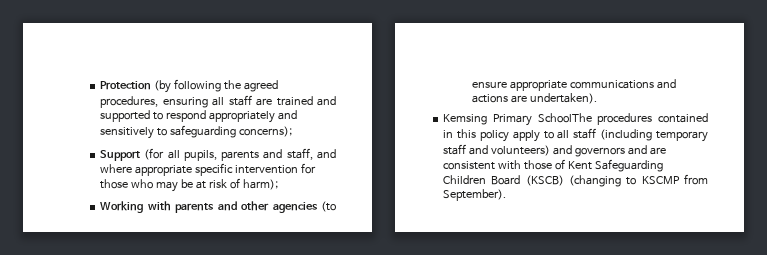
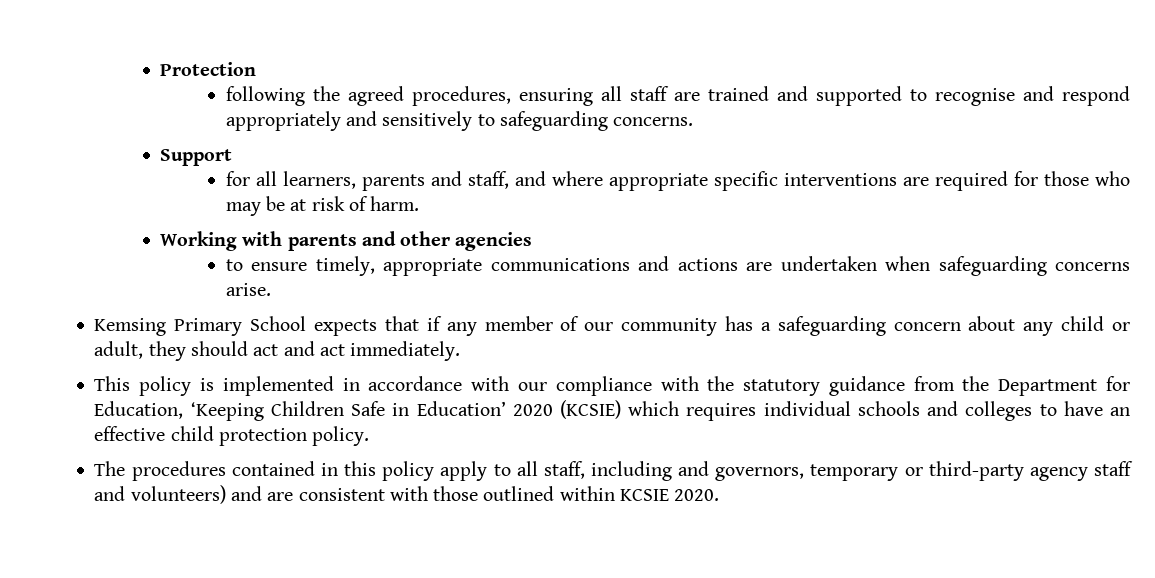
[154,80,172,93] (by -> (257, 69) //
(164, 116) none -> [934,86,1054,106] recognise and
[239,126,293,137] concerns); -> [613,117,694,126] concerns.
[144,148,217,161] (for all pupils, -> [225,171,356,189] // for all learners,
[235,165,299,174] intervention -> [783,171,1008,191] interventions are required
[242,179,278,190] harm); -> [370,196,420,211] harm.
[321,201,336,212] [472,81,508,88] (to ensure -> [225,256,375,276] // to ensure timely,
[530,93,598,104] [443,113,592,126] undertaken). // Kemsing Primary SchoolThe -> [780,256,1130,276] [225,283,271,296] [94,316,1131,336] [94,341,461,361] [94,376,1130,396] [94,400,1130,421] [94,426,370,446] [94,461,126,476] undertaken when safeguarding concerns arise. // Kemsing Primary School expects that if any member of our community has a safeguarding concern about any child or adult, they should act and act immediately. // This policy is implemented in accordance with our compliance with the statutory guidance from the Department for Education, ‘Keeping Children Safe in Education’ 2020 (KCSIE) which requires individual schools and colleges to have an effective child protection policy. // The
[573,128,708,142] staff (including temporary -> [543,461,1088,481] staff, including and governors, temporary or third-party agency
[574,145,647,157] governors and -> (262, 493) none
[555,159,663,172] [443,174,708,187] [443,189,507,201] of Kent Safeguarding Children Board (KSCB) (changing to KSCMP from September). -> [483,486,720,501] outlined within KCSIE 2020.

